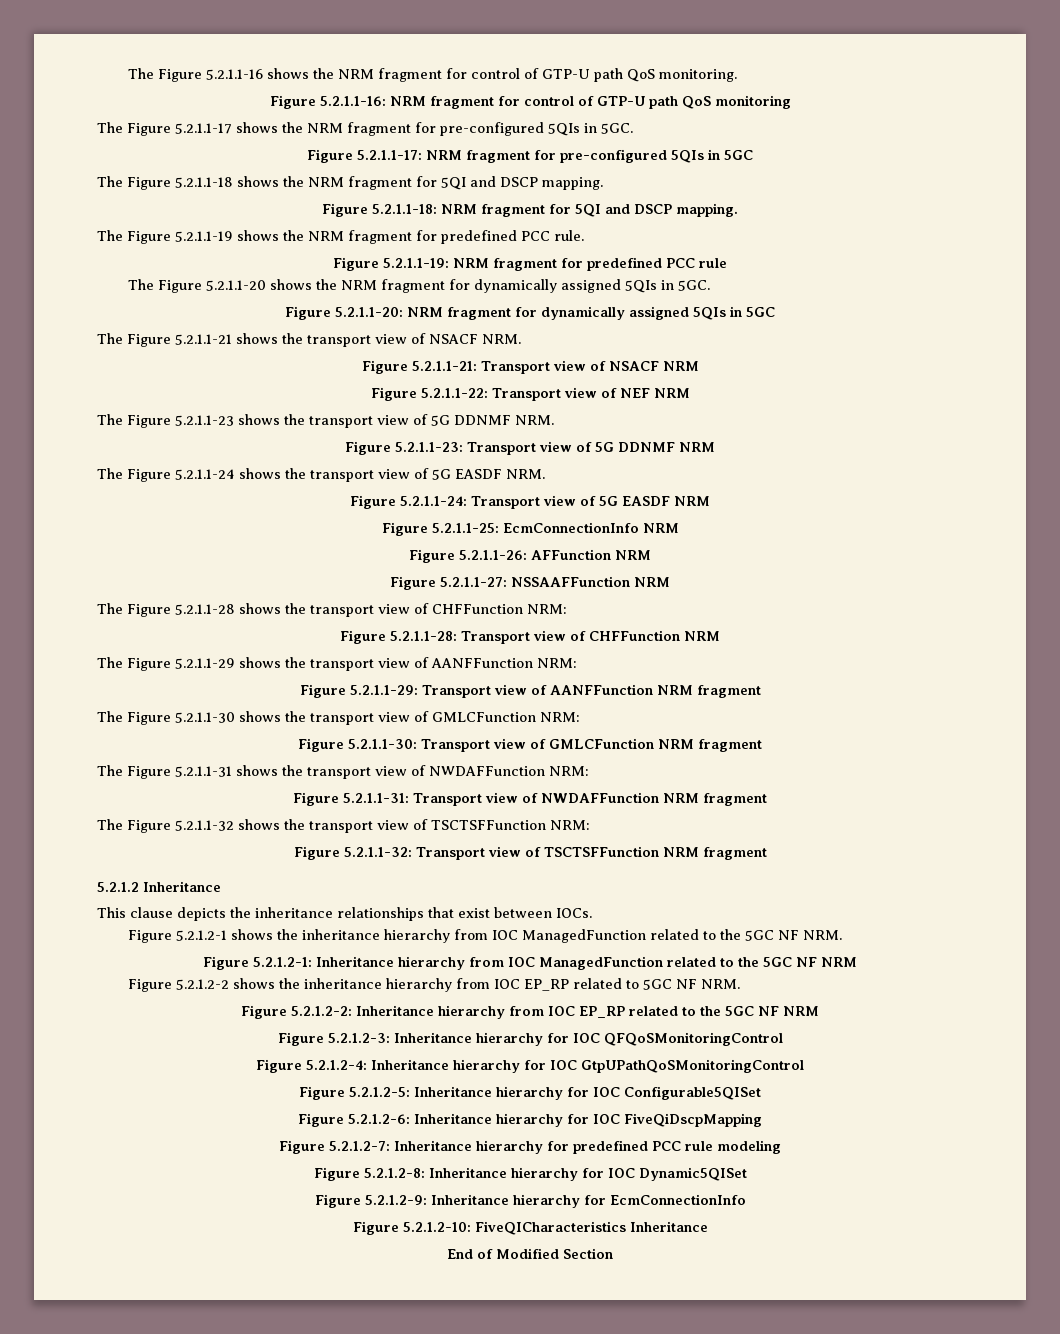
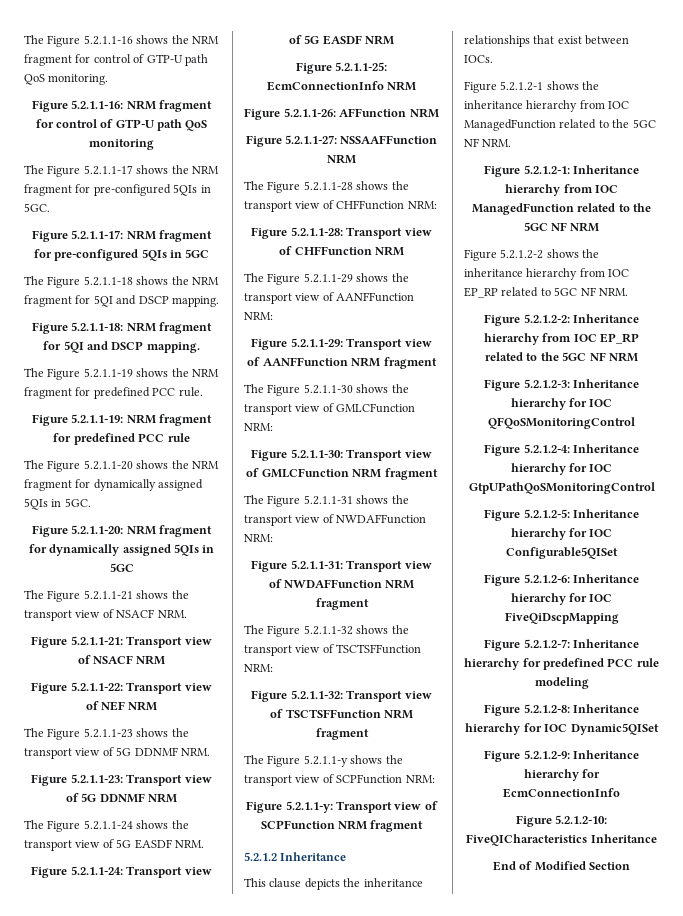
(767, 853) none -> [244,755,403,767] [244,774,435,786] [246,801,438,813] [260,820,424,832] // The Figure 5.2.1.1-y shows the transport view of SCPFunction NRM: // Figure 5.2.1.1-y: Transport view of SCPFunction NRM fragment

